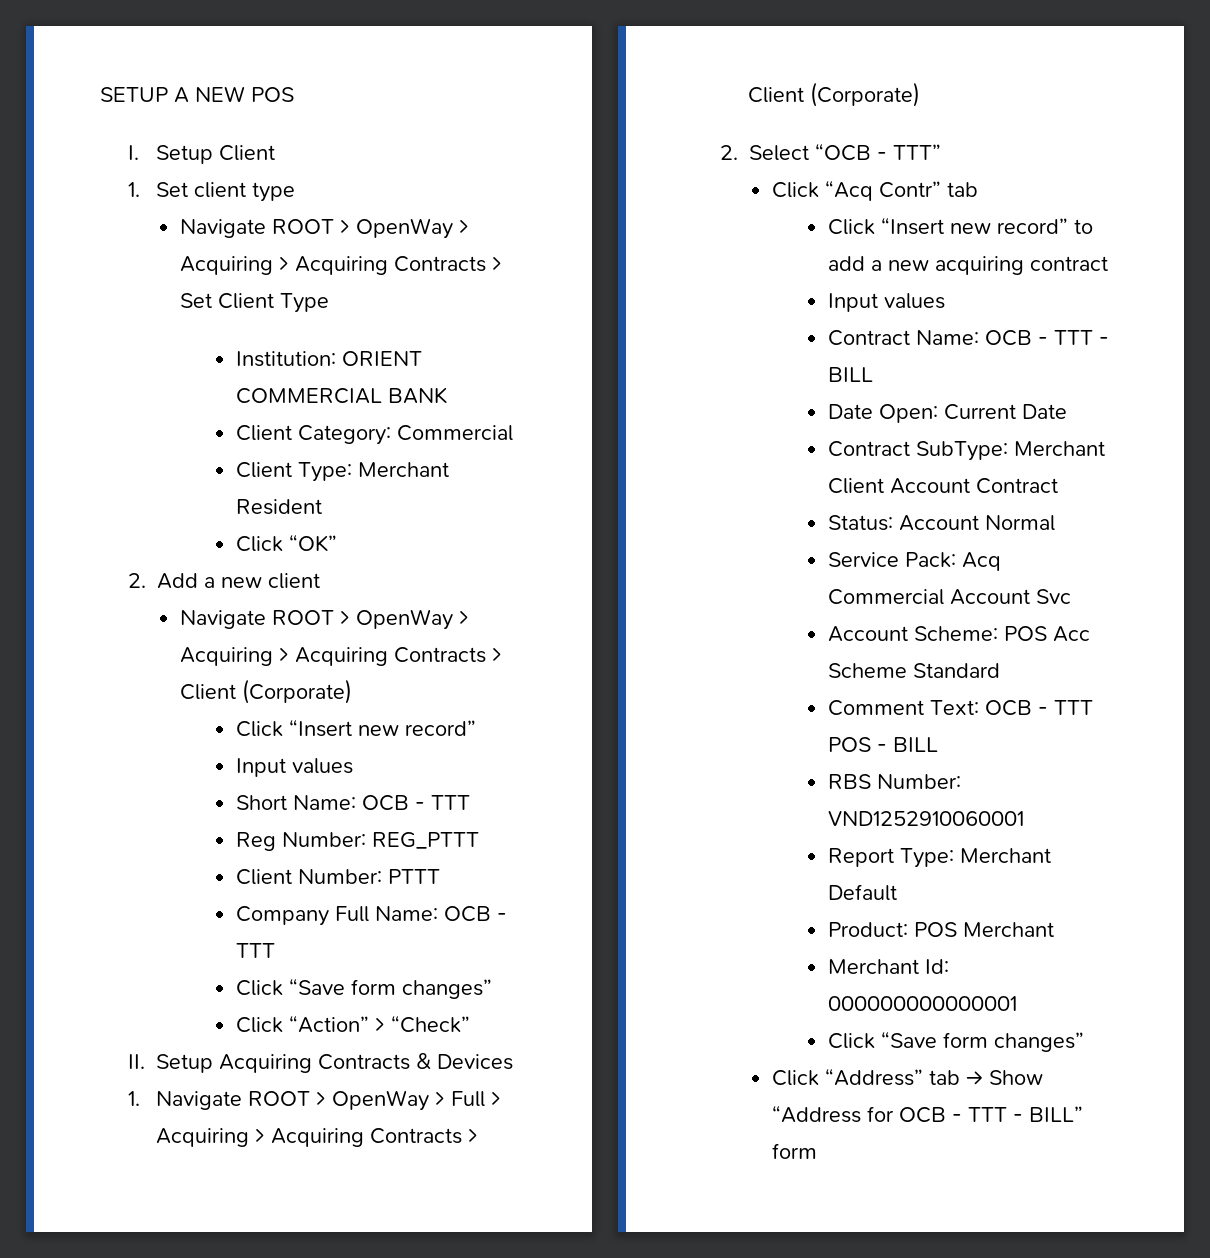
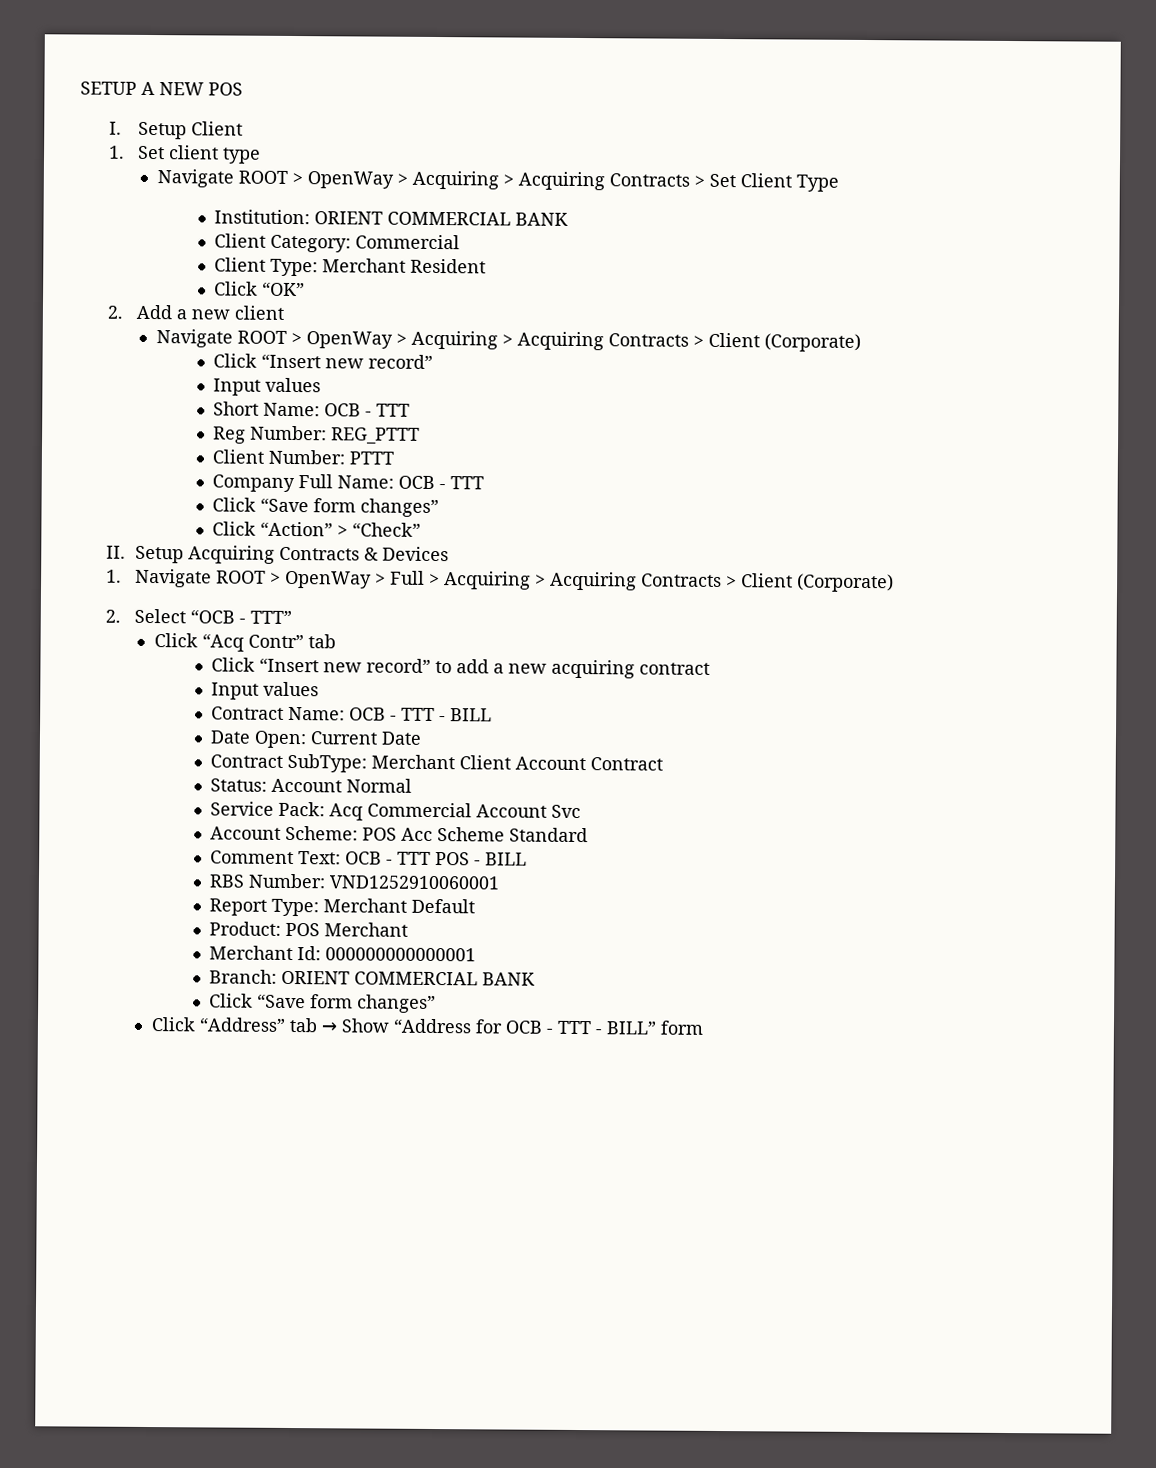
(1017, 1003) none -> [209,969,536,986] // Branch: ORIENT COMMERCIAL BANK

